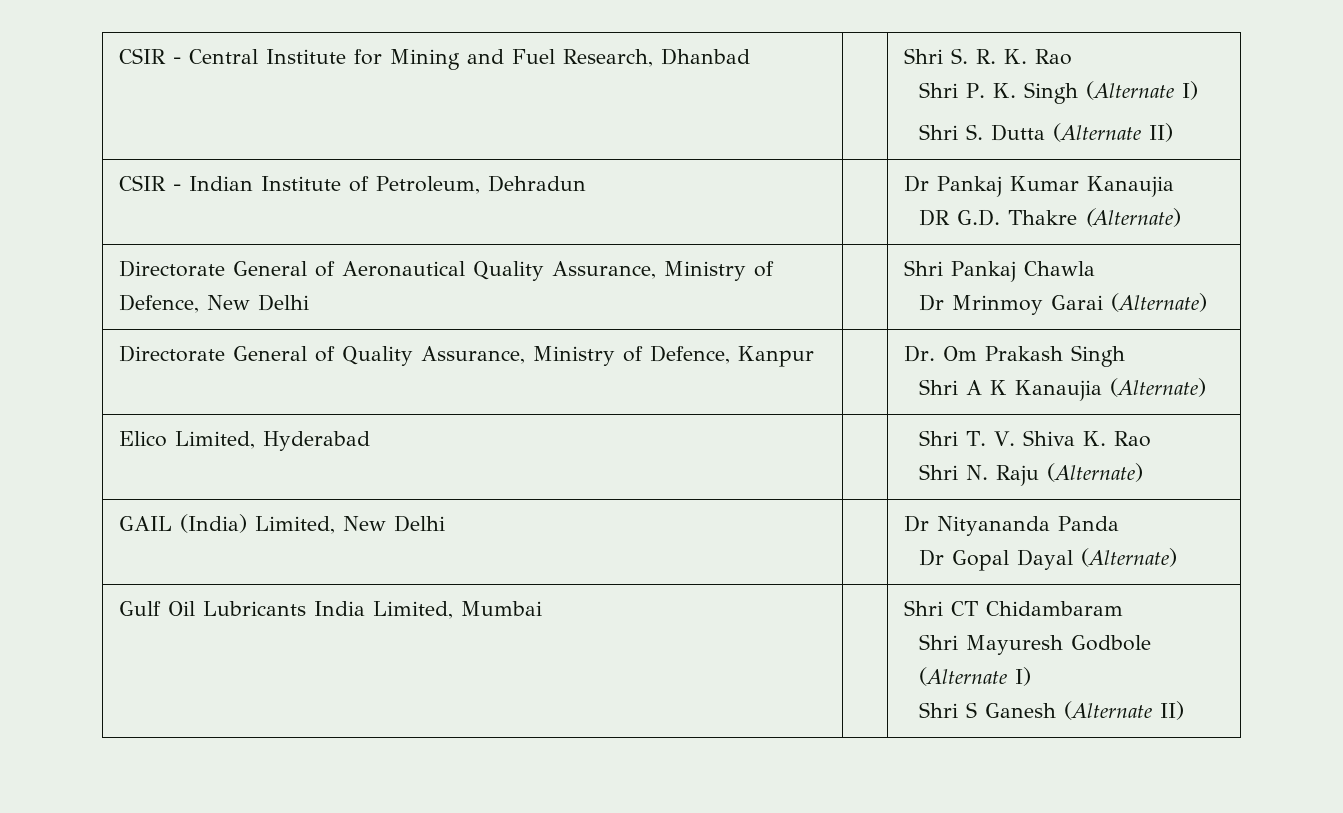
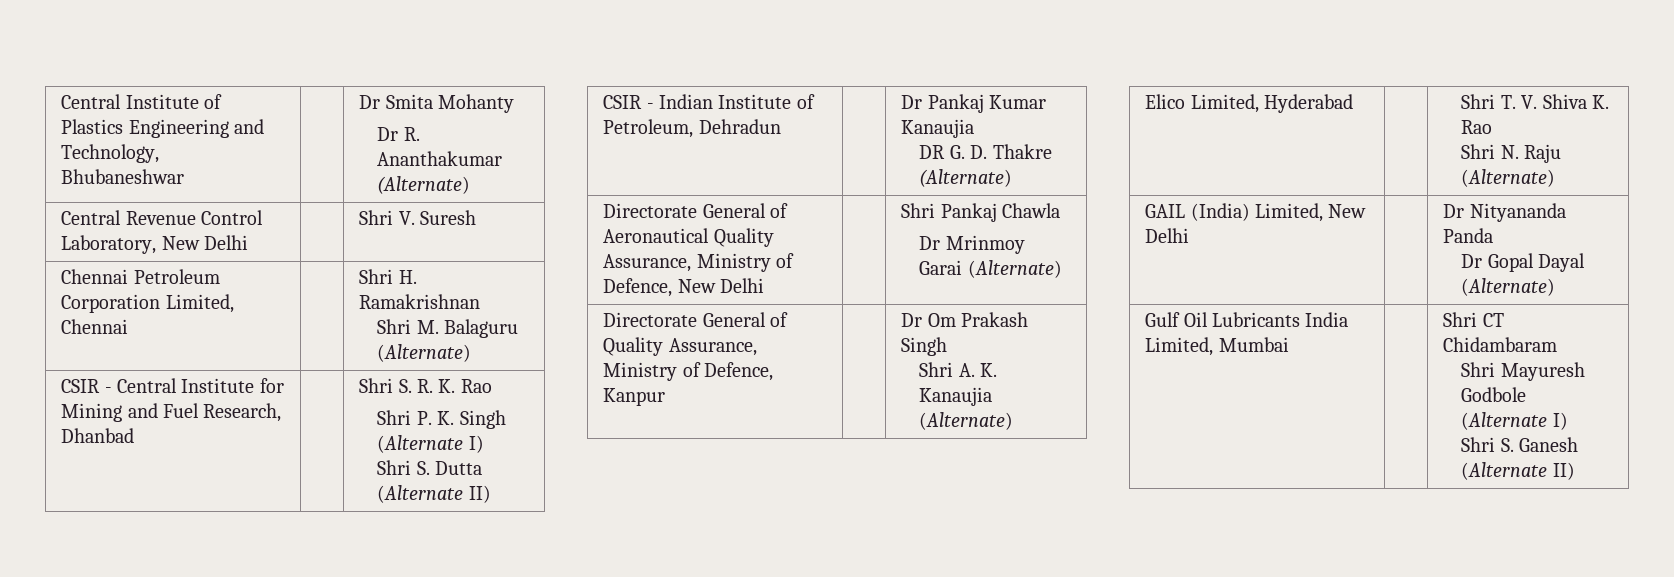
(118, 56) none -> [61,94,222,109] [61,119,264,138] [61,144,160,163] [61,169,185,184] [359,94,514,113] [377,127,420,141] [377,151,503,166] [377,176,471,194] [61,210,263,225] [61,235,248,254] [359,210,476,225] [61,269,220,284] [61,294,234,313] [61,319,129,334] [359,269,417,284] [359,294,481,309] [377,319,519,338] [377,344,472,362] Central Institute of Plastics Engineering and Technology, Bhubaneshwar | | Dr Smita Mohanty // Dr R. Ananthakumar (Alternate) // Central Revenue Control Laboratory, New Delhi | | Shri V. Suresh // Chennai Petroleum Corporation Limited, Chennai | | Shri H. Ramakrishnan // Shri M. Balaguru (Alternate) //
[956,209,1000,226] G.D. -> [949,145,988,159] G. D.
[903,345,935,362] Dr. -> [901,313,923,327] Dr
[965,380,1007,395] A K -> [958,363,998,377] A. K.
[965,702,977,718] S -> [1500,438,1514,452] S.

